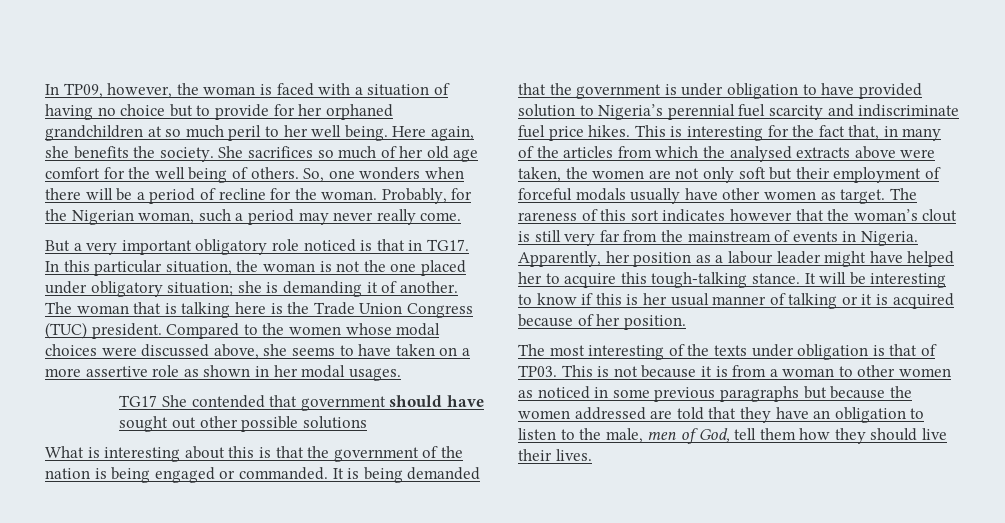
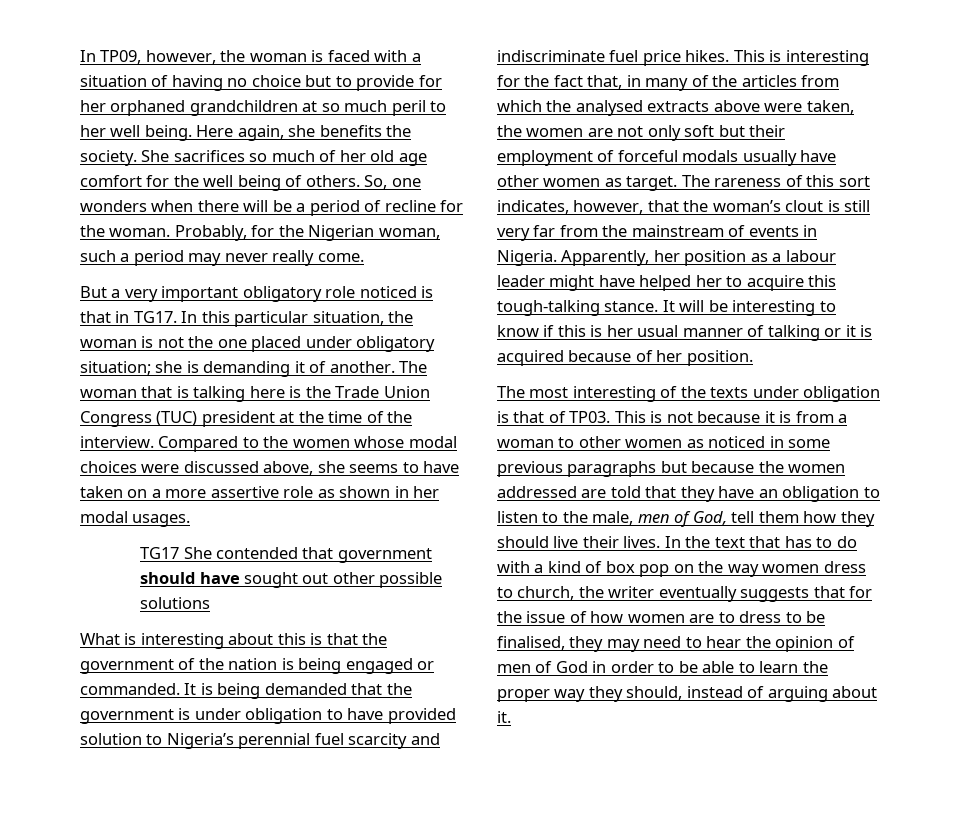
[91,323,162,339] president. -> [201,411,413,427] [80,436,154,448] president at the time of the interview.
[662,209,792,222] indicates however -> [497,200,644,214] indicates, however,
(592, 455) none -> [664,536,857,548] [497,561,866,577] [497,586,873,602] [497,611,826,623] [497,636,855,652] [497,661,828,673] [497,686,878,702] [497,711,511,723] In the text that has to do with a kind of box pop on the way women dress to church, the writer eventually suggests that for the issue of how women are to dress to be finalised, they may need to hear the opinion of men of God in order to be able to learn the proper way they should, instead of arguing about it.

